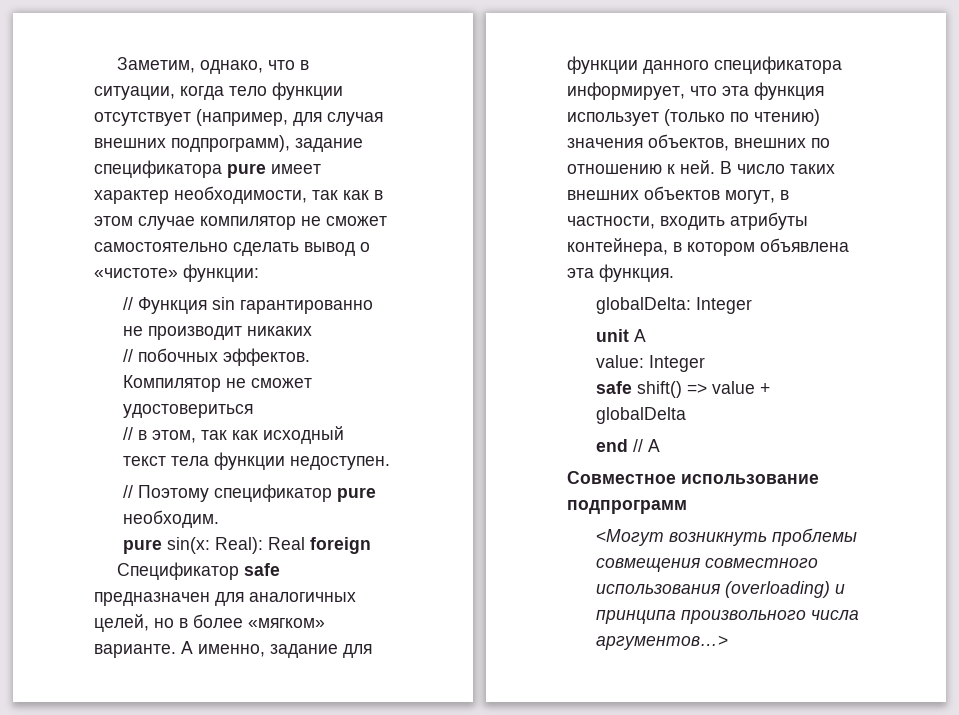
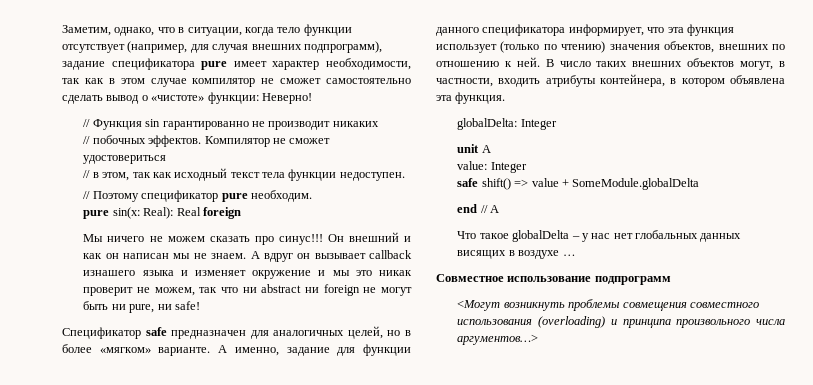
(259, 273) none -> [261,93,312,104] Неверно!
(372, 545) none -> [83,232,411,245] [83,250,413,262] [83,270,412,279] [83,284,412,296] [83,301,200,313] // Мы ничего не можем сказать про синус!!! Он внешний и как он написан мы не знаем. А вдруг он вызывает callback изнашего языка и изменяет окружение и мы это никак проверит не можем, так что ни abstract ни foreign не могут быть ни pure, ни safe!
[596,407,687,424] globalDelta -> [572,178,700,190] SomeModule.globalDelta
(661, 445) none -> [457,230,742,242] [457,250,576,259] // Что такое globalDelta – у нас нет глобальных данных висящих в воздухе …

